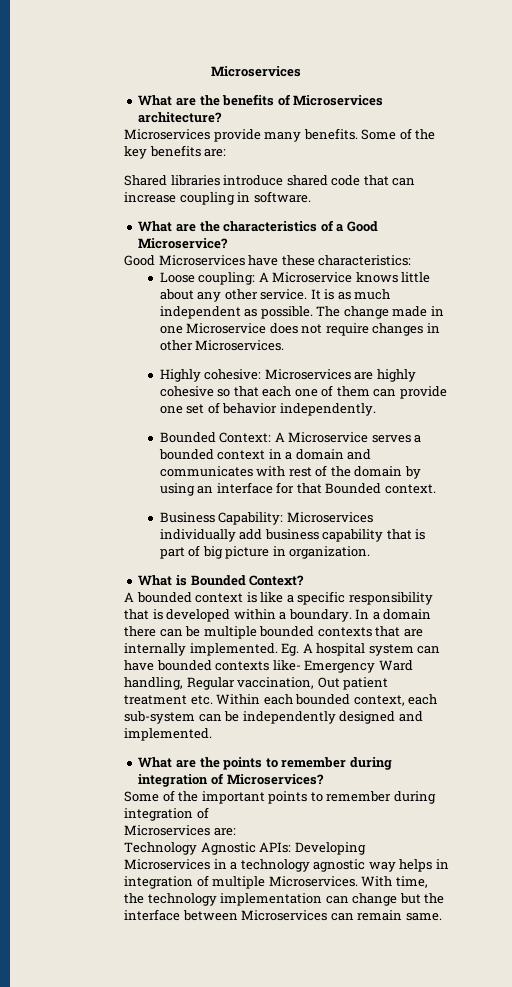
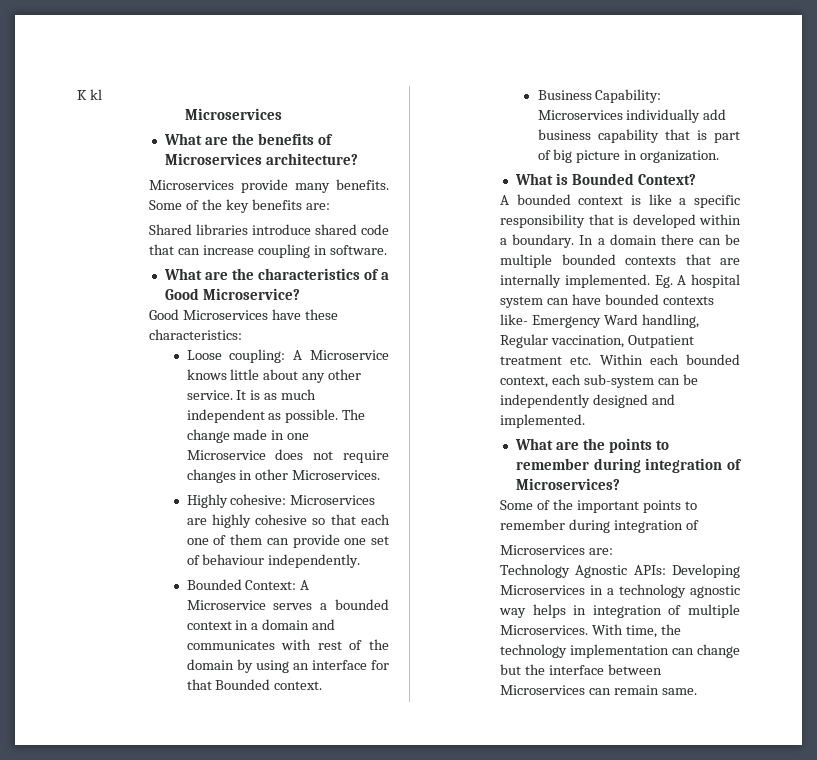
(211, 71) none -> [77,89,102,100] K kl //
[222,403,278,414] behavior -> [202,554,265,565] behaviour
[317,677,389,690] Out patient -> [627,335,694,348] Outpatient

